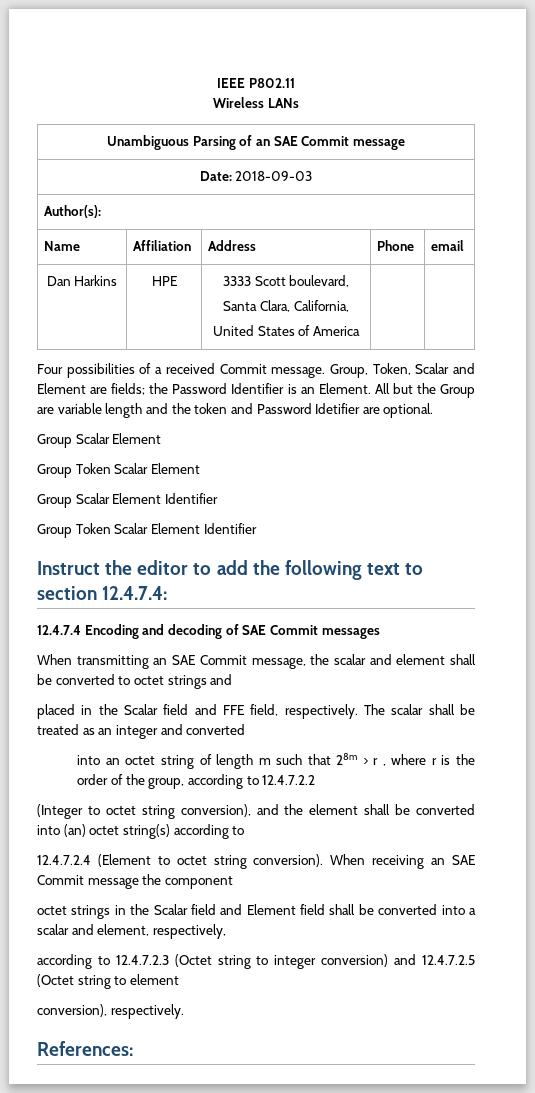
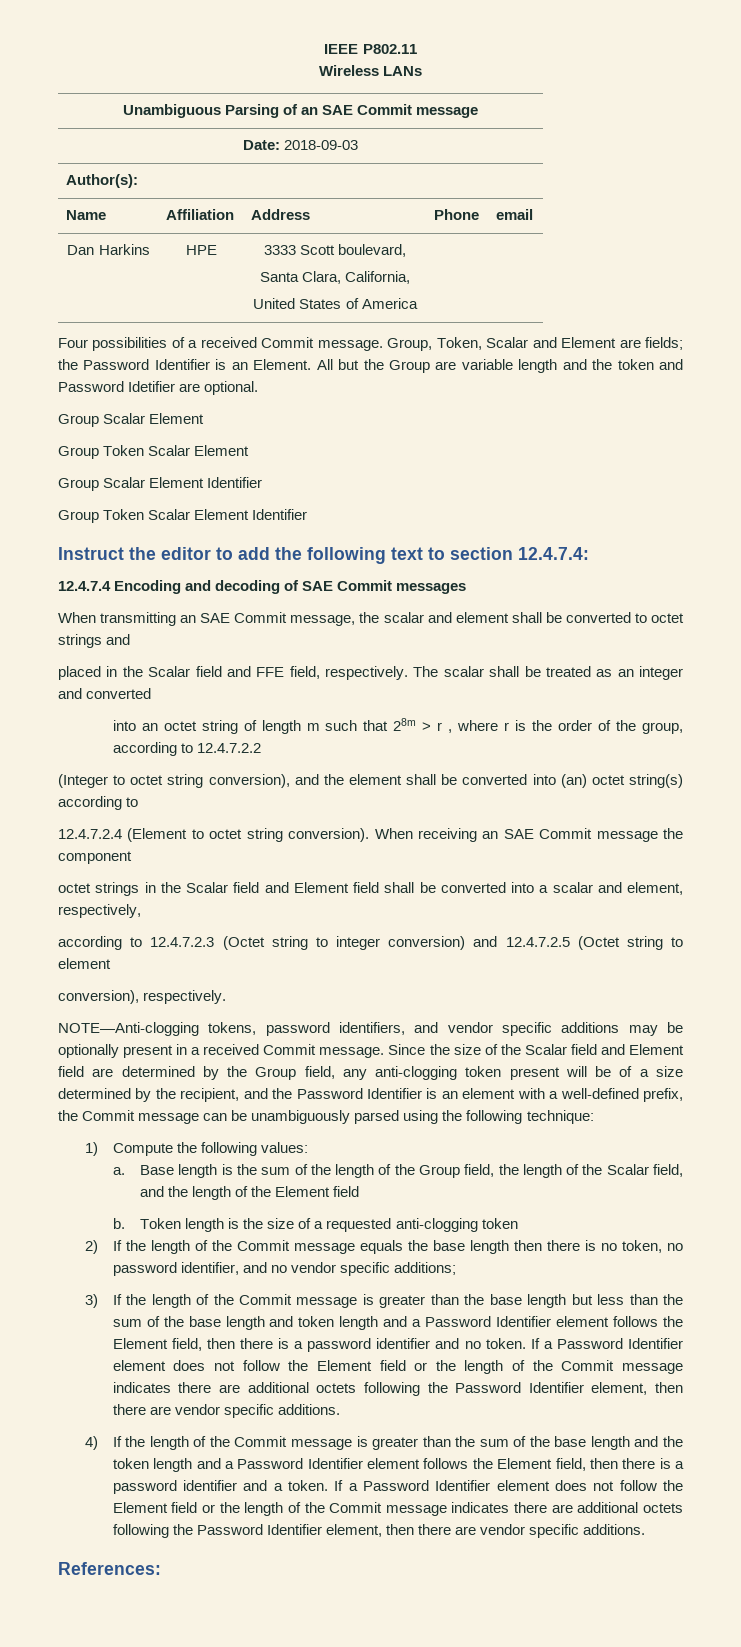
(184, 1011) none -> [58,1022,684,1036] [58,1044,685,1058] [58,1066,683,1080] [58,1088,684,1102] [58,1110,594,1124] [85,1142,308,1156] [112,1164,684,1178] [140,1186,360,1200] [112,1218,518,1232] [85,1240,684,1254] [112,1262,457,1276] [85,1294,684,1308] [112,1316,683,1330] [112,1338,683,1352] [112,1360,683,1374] [112,1382,683,1396] [112,1404,340,1418] [85,1436,683,1450] [112,1458,684,1472] [112,1480,684,1494] [112,1502,683,1516] [112,1524,646,1538] // NOTE—Anti-clogging tokens, password identifiers, and vendor specific additions may be optionally present in a received Commit message. Since the size of the Scalar field and Element field are determined by the Group field, any anti-clogging token present will be of a size determined by the recipient, and the Password Identifier is an element with a well-defined prefix, the Commit message can be unambiguously parsed using the following technique: // 1) Compute the following values: // a. Base length is the sum of the length of the Group field, the length of the Scalar field, and the length of the Element field // b. Token length is the size of a requested anti-clogging token // 2) If the length of the Commit message equals the base length then there is no token, no password identifier, and no vendor specific additions; // 3) If the length of the Commit message is greater than the base length but less than the sum of the base length and token length and a Password Identifier element follows the Element field, then there is a password identifier and no token. If a Password Identifier element does not follow the Element field or the length of the Commit message indicates there are additional octets following the Password Identifier element, then there are vendor specific additions. // 4) If the length of the Commit message is greater than the sum of the base length and the token length and a Password Identifier element follows the Element field, then there is a password identifier and a token. If a Password Identifier element does not follow the Element field or the length of the Commit message indicates there are additional octets following the Password Identifier element, then there are vendor specific additions.

